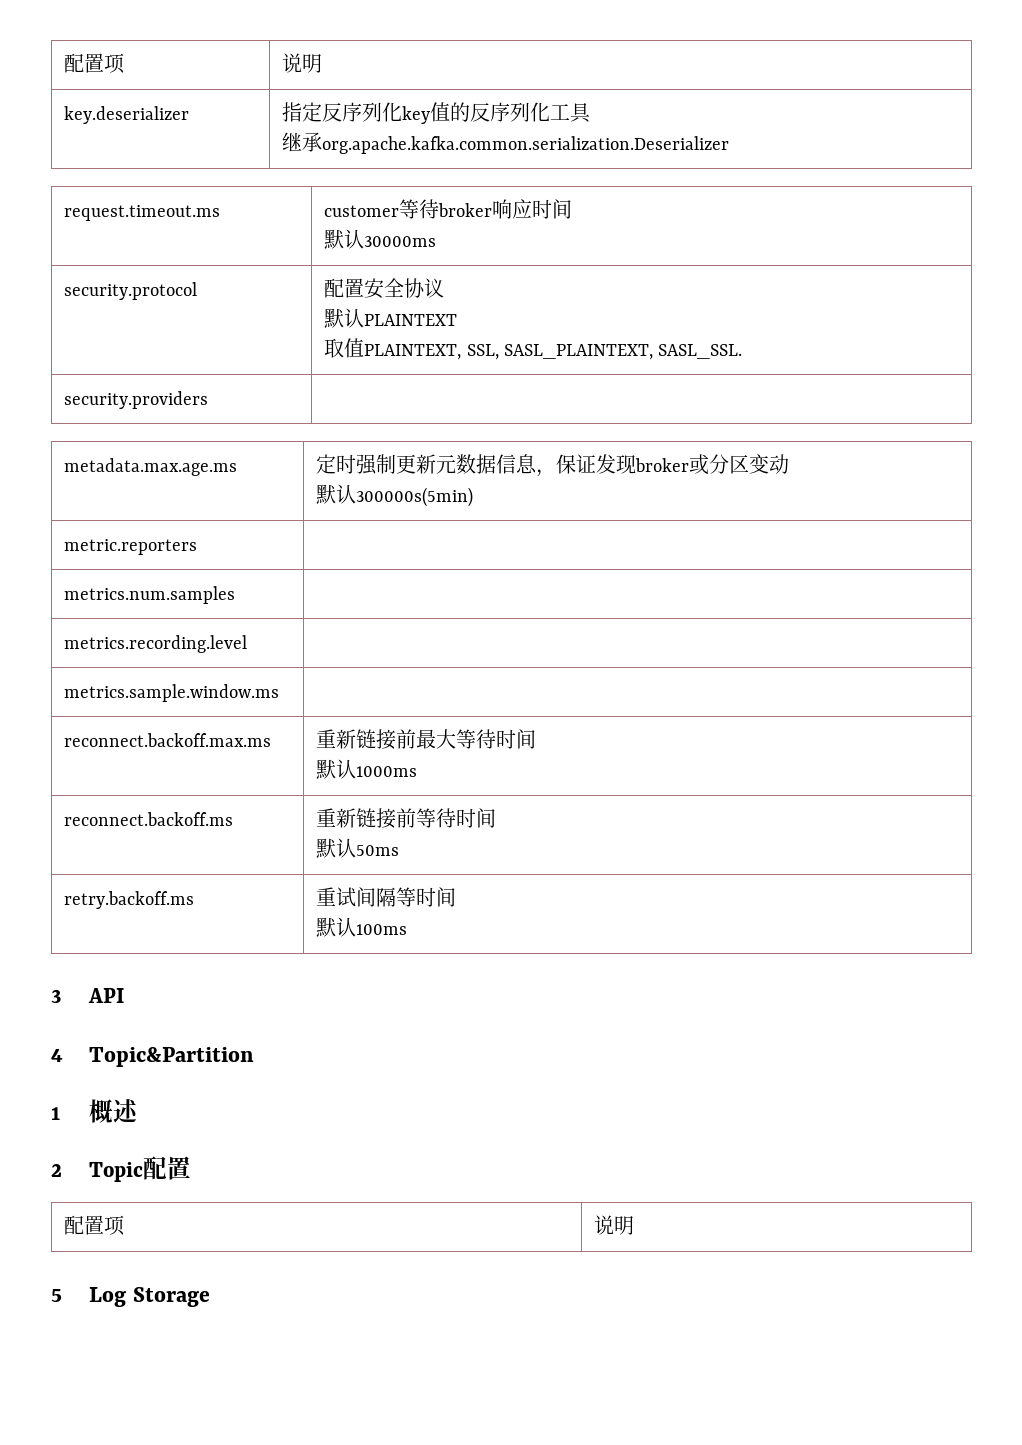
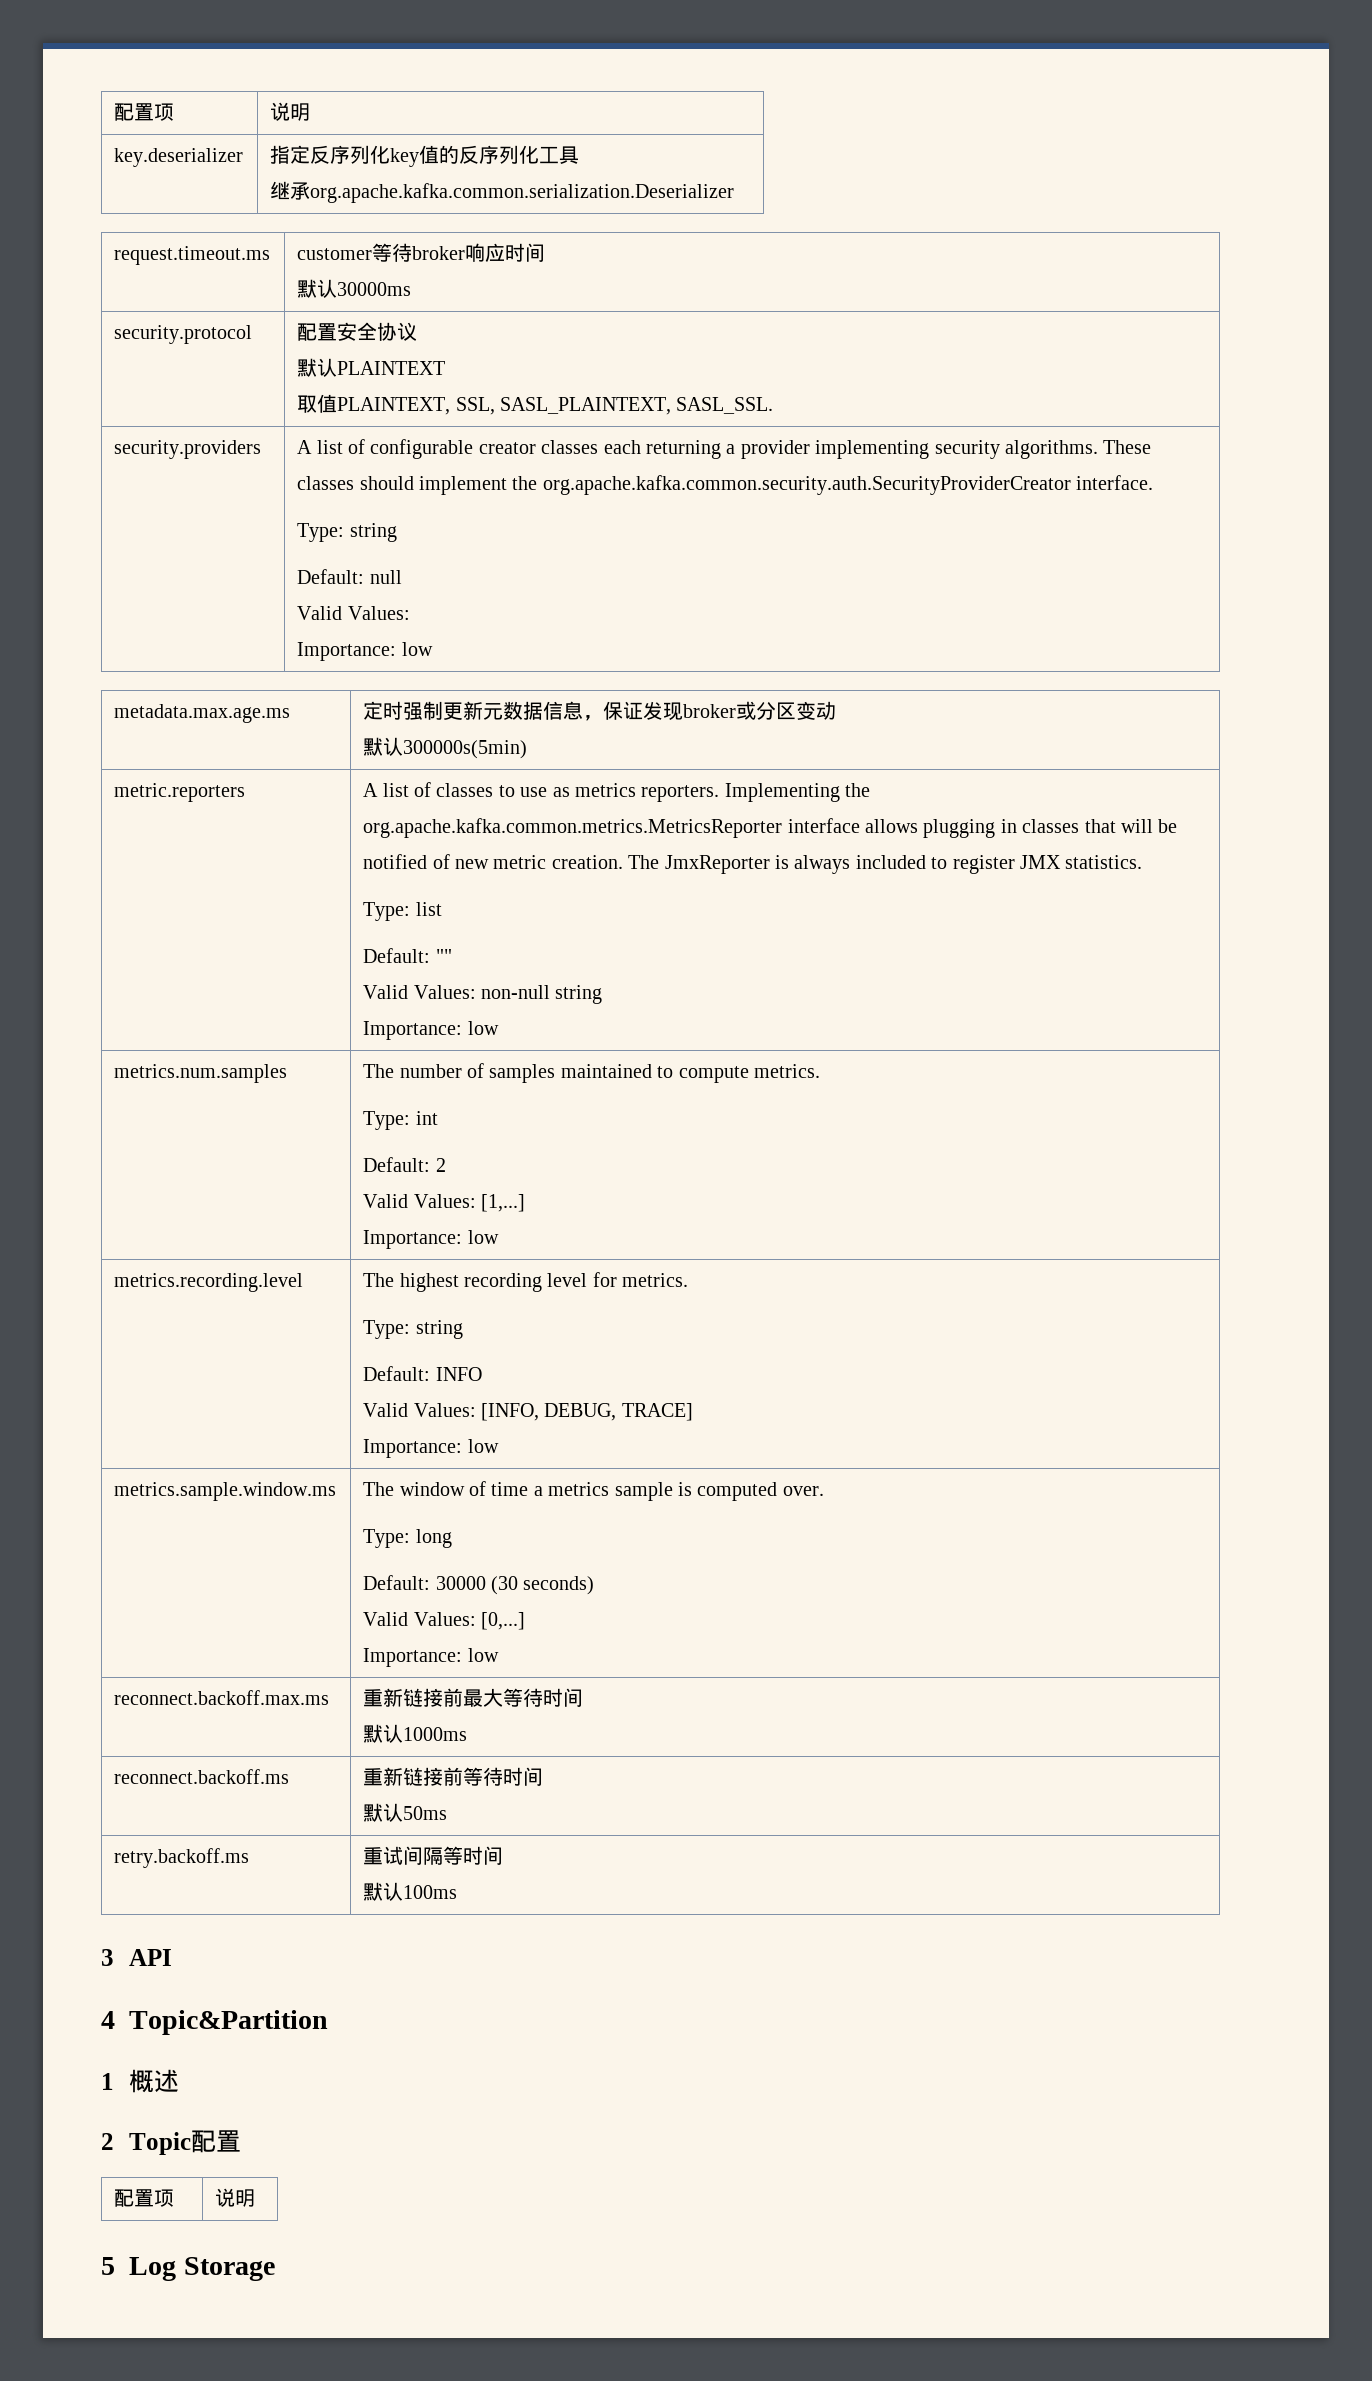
(209, 400) none -> [297,439,1152,459] [297,475,1154,495] [297,523,397,542] [297,569,402,584] [297,606,410,620] [297,642,433,661] A list of configurable creator classes each returning a provider implementing security algorithms. These classes should implement the org.apache.kafka.common.security.auth.SecurityProviderCreator interface. // Type: string // Default: null // Valid Values: // Importance: low
[64,586,236,604] [64,635,248,653] [64,684,280,702] // metrics.num.samples | // metrics.recording.level | // metrics.sample.window.ms | -> [363,782,871,802] [363,818,1178,838] [363,854,1143,874] [363,902,442,921] [363,948,452,963] [363,985,603,1004] [363,1021,499,1040] [114,1064,288,1083] [363,1063,821,1083] [363,1111,438,1130] [363,1157,446,1172] [363,1194,526,1212] [363,1230,499,1249] [114,1273,304,1292] [363,1272,689,1292] [363,1320,463,1339] [363,1366,482,1381] [363,1403,693,1421] [363,1439,499,1458] [114,1482,337,1501] [363,1481,824,1501] [363,1529,452,1548] [363,1575,595,1595] [363,1612,526,1630] [363,1648,499,1667] A list of classes to use as metrics reporters. Implementing the org.apache.kafka.common.metrics.MetricsReporter interface allows plugging in classes that will be notified of new metric creation. The JmxReporter is always included to register JMX statistics. // Type: list // Default: "" // Valid Values: non-null string // Importance: low // metrics.num.samples | The number of samples maintained to compute metrics. // Type: int // Default: 2 // Valid Values: [1,...] // Importance: low // metrics.recording.level | The highest recording level for metrics. // Type: string // Default: INFO // Valid Values: [INFO, DEBUG, TRACE] // Importance: low // metrics.sample.window.ms | The window of time a metrics sample is computed over. // Type: long // Default: 30000 (30 seconds) // Valid Values: [0,...] // Importance: low

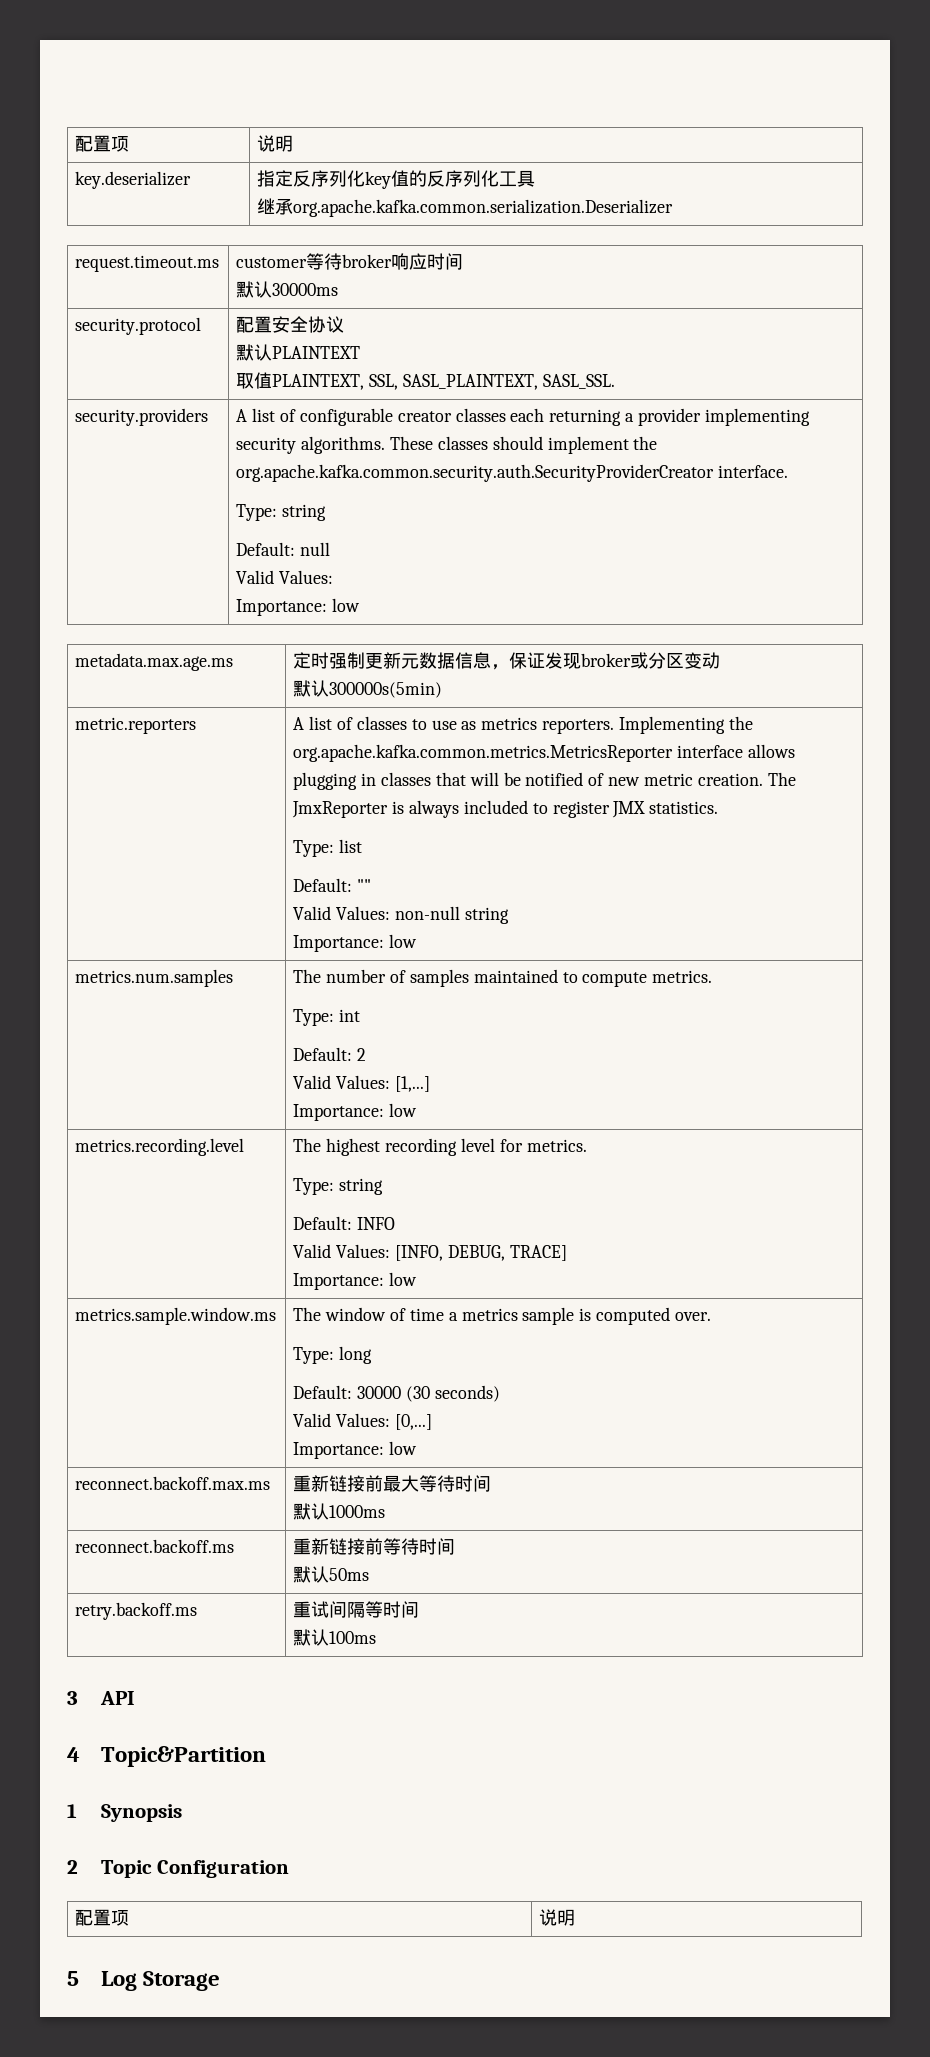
[129,2069,180,2093] 概述 -> [101,1804,183,1822] Synopsis
[191,2130,242,2153] 配置 -> [156,1860,289,1878] Configuration

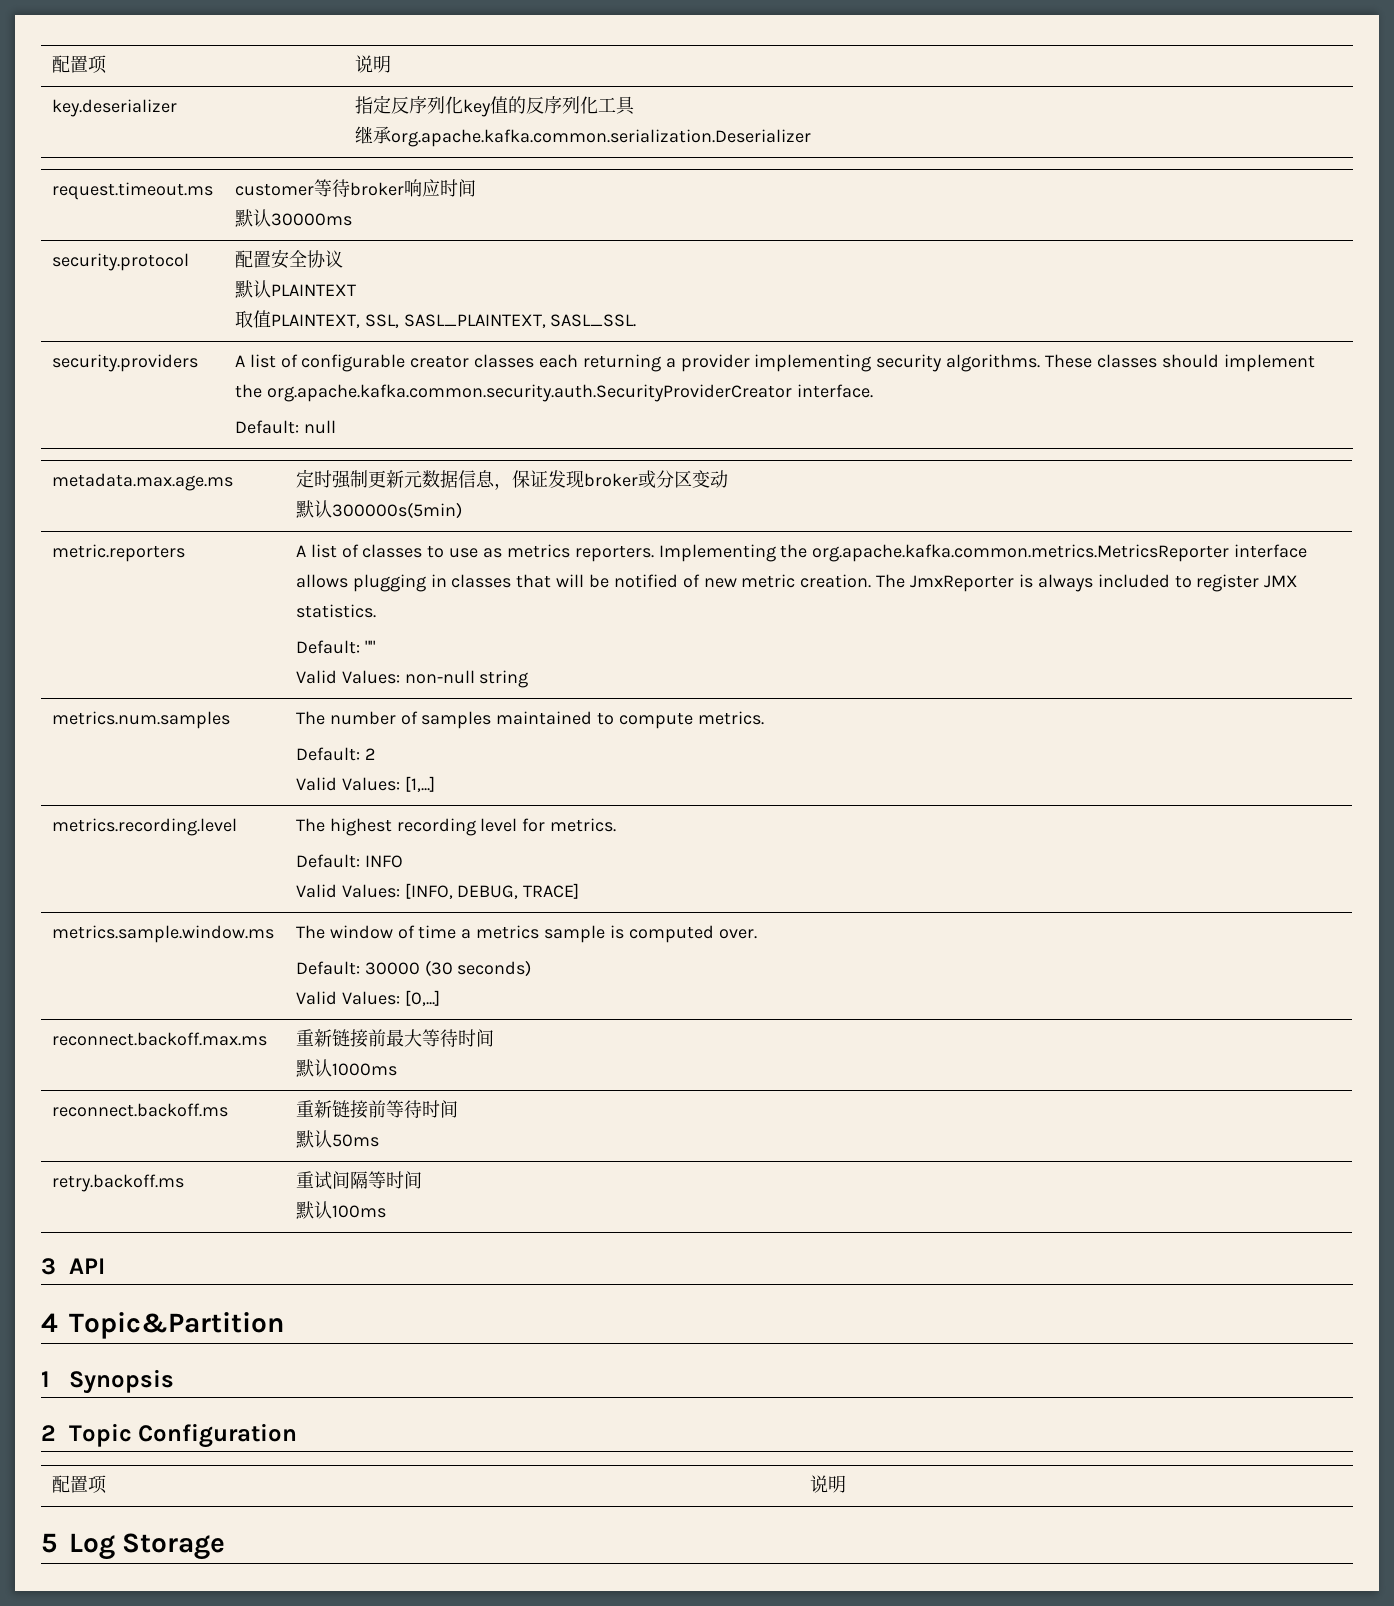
[236,504,327,521] // Type: string -> (873, 391) none
[236,570,334,584] [236,598,361,616] // Valid Values: // Importance: low -> (336, 427) none
[293,839,363,857] // Type: list -> (376, 611) none
[293,934,418,952] // Importance: low -> (529, 679) none
[293,1009,361,1026] // Type: int -> (764, 718) none
[293,1103,418,1121] // Importance: low -> (435, 784) none
[293,1178,384,1195] // Type: string -> (617, 825) none
[293,1272,418,1290] // Importance: low -> (580, 891) none
[293,1346,373,1364] // Type: long -> (757, 934) none
[293,1441,418,1459] // Importance: low -> (440, 998) none

